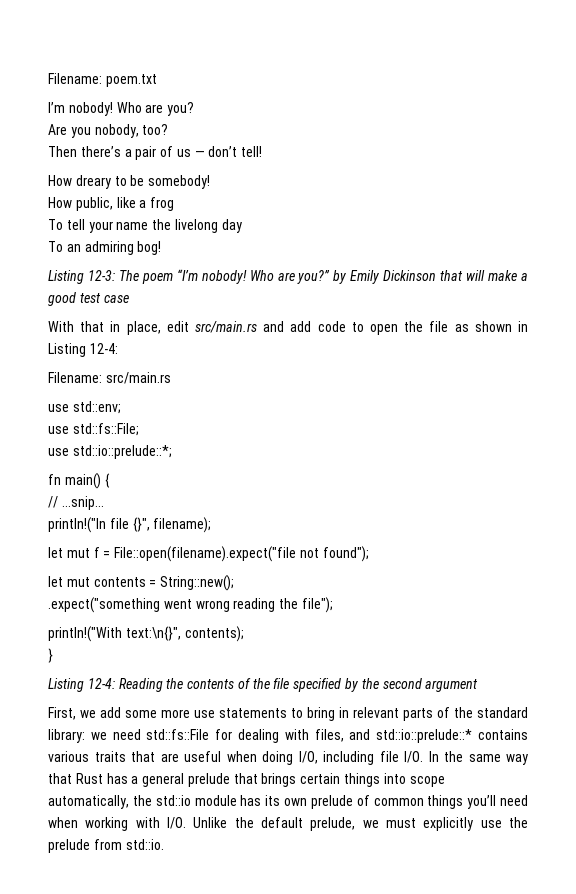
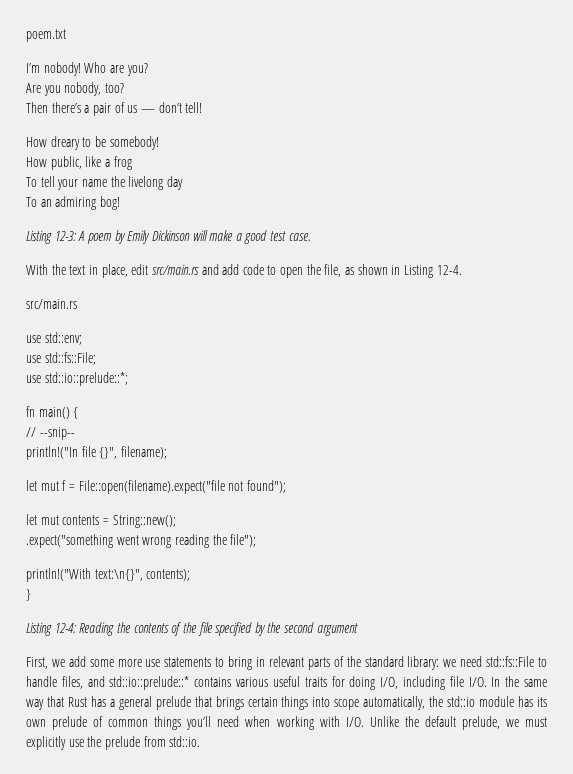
[48,73,102,84] Filename: -> (26, 35) none
[118,269,331,284] The poem “I’m nobody! Who are you?” -> [78,231,111,244] A poem
[440,270,464,281] that -> (190, 235) none
[103,295,129,303] case -> [288,233,311,241] case.
[80,321,105,332] that -> [51,264,86,275] the text
[429,321,449,332] file -> [324,264,342,277] file,
[89,343,118,354] [48,372,102,383] 12-4: // Filename: -> [436,265,462,275] 12-4. //
[61,496,104,510] ...snip... -> [39,427,75,440] --snip--
[215,729,309,743] for dealing with -> [538,657,547,667] [26,676,57,687] to handle
[94,751,257,762] traits that are useful when -> [272,676,345,687] useful traits for

